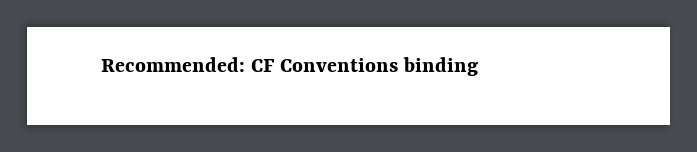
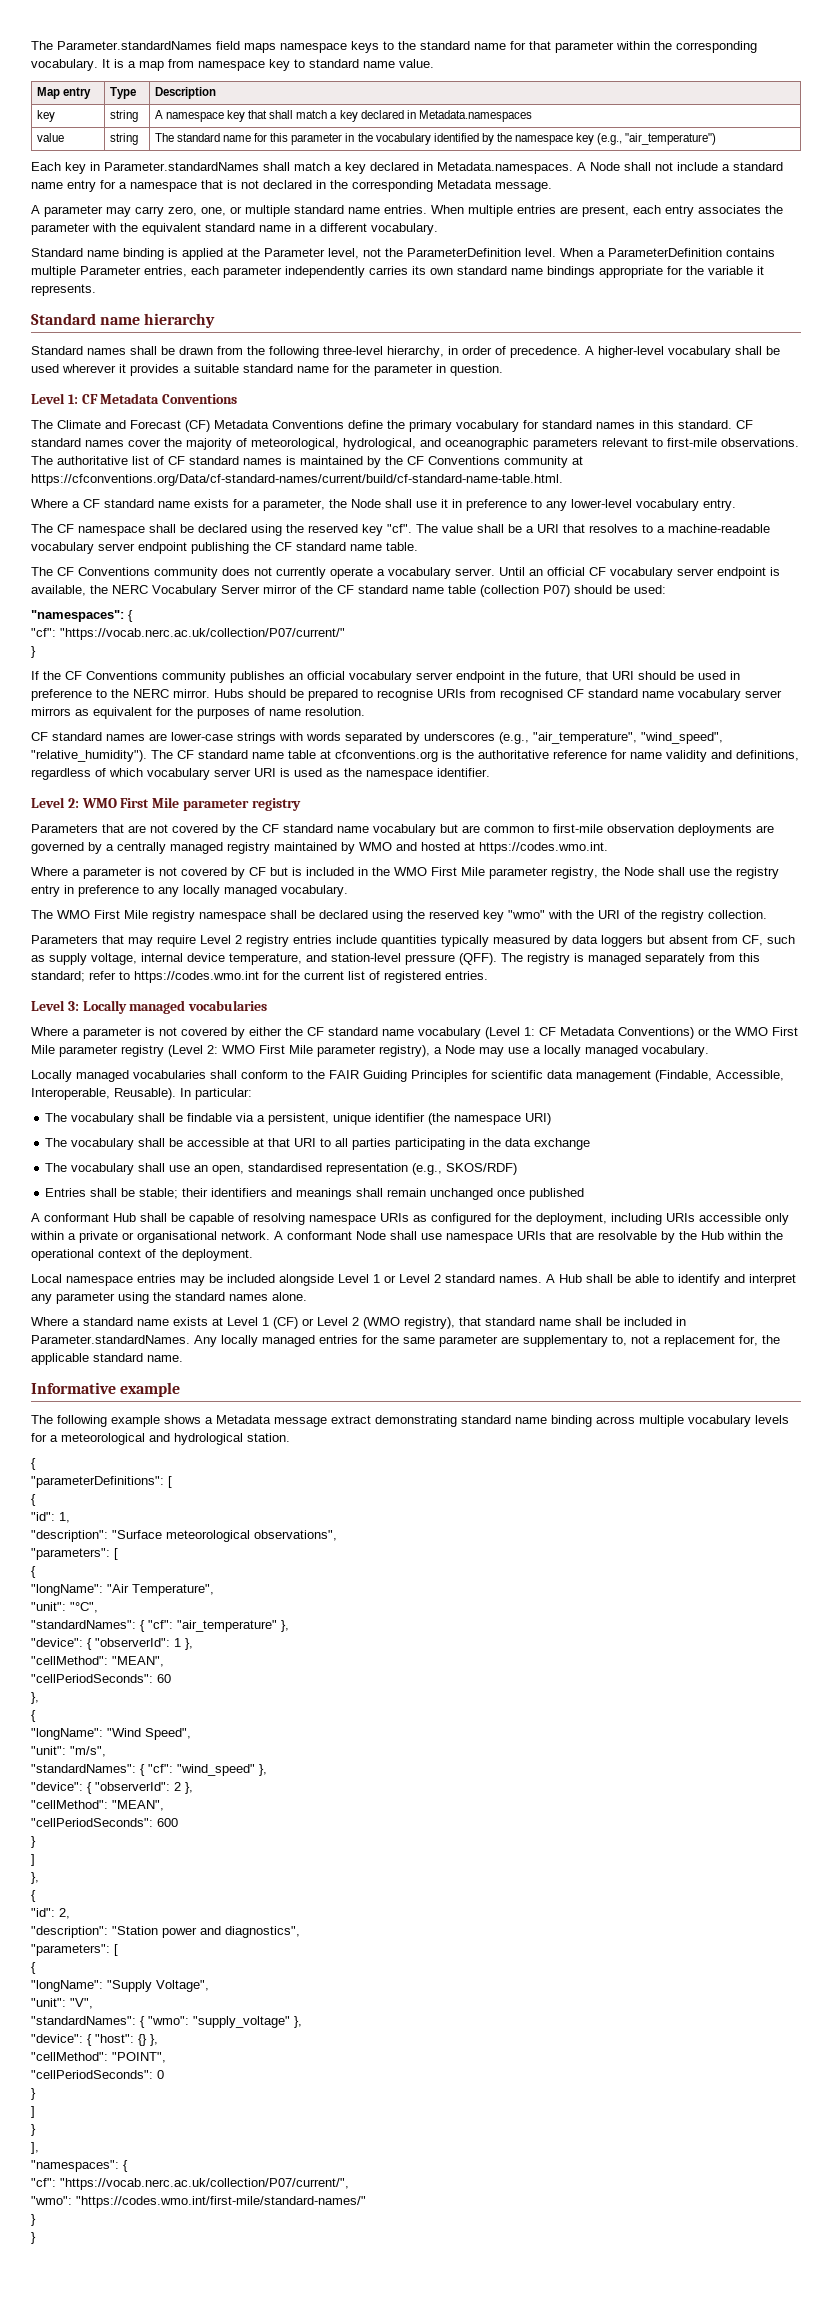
[101,57,479,76] Recommended: CF Conventions binding -> [31,41,757,53] [31,59,434,71] [36,87,91,99] [109,87,136,99] [154,87,216,99] [36,110,55,122] [109,110,138,122] [154,110,532,122] [36,133,64,142] [109,133,138,145] [154,133,717,145] [31,162,783,174] [31,180,552,192] [31,205,783,217] [31,223,438,235] [31,248,775,260] [31,266,764,278] [31,284,96,296] [31,313,216,328] [31,346,780,358] [31,364,503,376] [31,393,238,404] [31,420,753,432] [31,438,799,450] [31,456,583,468] [31,474,563,486] [31,499,736,511] [31,524,770,536] [31,542,418,554] [31,567,780,579] [31,585,666,597] [31,610,133,622] [31,628,345,640] [31,646,36,658] [31,671,740,683] [31,689,782,701] [31,707,365,719] [31,732,723,744] [31,750,799,762] [31,768,490,780] [31,797,301,811] [31,824,774,836] [31,842,608,854] [31,867,779,879] [31,885,348,897] [31,910,767,922] [31,935,795,947] [31,953,760,965] [31,971,488,983] [31,1000,268,1014] [31,1027,798,1039] [31,1045,709,1057] [31,1070,784,1082] [31,1088,252,1100] [45,1113,552,1125] [45,1138,591,1150] [45,1163,518,1175] [45,1188,585,1200] [31,1213,789,1225] [30,1231,783,1243] [31,1249,253,1261] [31,1274,796,1286] [31,1292,307,1304] [31,1317,686,1329] [31,1335,780,1347] [31,1353,183,1365] [31,1382,181,1397] [31,1415,789,1427] [31,1433,290,1445] [31,1458,36,1470] [31,1476,172,1488] [31,1494,36,1506] [31,1512,70,1523] [31,1530,337,1542] [31,1548,118,1560] [31,1566,36,1578] [31,1584,214,1596] [31,1602,98,1613] [31,1620,289,1632] [31,1638,193,1650] [31,1656,164,1667] [31,1674,171,1683] [31,1692,39,1704] [31,1710,36,1722] [31,1728,191,1740] [31,1746,106,1757] [31,1764,267,1776] [31,1782,193,1794] [31,1800,164,1811] [31,1818,178,1827] [31,1836,36,1848] [31,1854,35,1866] [31,1872,39,1884] [31,1890,36,1902] [31,1908,70,1919] [31,1926,300,1938] [31,1944,118,1956] [31,1962,36,1974] [31,1980,209,1992] [31,1998,93,2009] [31,2016,302,2028] [31,2034,158,2046] [31,2052,166,2063] [31,2070,164,2079] [31,2088,36,2100] [31,2106,35,2118] [31,2124,36,2136] [31,2142,39,2154] [31,2160,128,2172] [31,2178,349,2190] [31,2196,366,2208] [31,2214,36,2226] [31,2232,36,2244] The Parameter.standardNames field maps namespace keys to the standard name for that parameter within the corresponding vocabulary. It is a map from namespace key to standard name value. // Map entry | Type | Description // key | string | A namespace key that shall match a key declared in Metadata.namespaces // value | string | The standard name for this parameter in the vocabulary identified by the namespace key (e.g., "air_temperature") // Each key in Parameter.standardNames shall match a key declared in Metadata.namespaces. A Node shall not include a standard name entry for a namespace that is not declared in the corresponding Metadata message. // A parameter may carry zero, one, or multiple standard name entries. When multiple entries are present, each entry associates the parameter with the equivalent standard name in a different vocabulary. // Standard name binding is applied at the Parameter level, not the ParameterDefinition level. When a ParameterDefinition contains multiple Parameter entries, each parameter independently carries its own standard name bindings appropriate for the variable it represents. // Standard name hierarchy // Standard names shall be drawn from the following three-level hierarchy, in order of precedence. A higher-level vocabulary shall be used wherever it provides a suitable standard name for the parameter in question. // Level 1: CF Metadata Conventions // The Climate and Forecast (CF) Metadata Conventions define the primary vocabulary for standard names in this standard. CF standard names cover the majority of meteorological, hydrological, and oceanographic parameters relevant to first-mile observations. The authoritative list of CF standard names is maintained by the CF Conventions community at https://cfconventions.org/Data/cf-standard-names/current/build/cf-standard-name-table.html. // Where a CF standard name exists for a parameter, the Node shall use it in preference to any lower-level vocabulary entry. // The CF namespace shall be declared using the reserved key "cf". The value shall be a URI that resolves to a machine-readable vocabulary server endpoint publishing the CF standard name table. // The CF Conventions community does not currently operate a vocabulary server. Until an official CF vocabulary server endpoint is available, the NERC Vocabulary Server mirror of the CF standard name table (collection P07) should be used: // "namespaces": { // "cf": "https://vocab.nerc.ac.uk/collection/P07/current/" // } // If the CF Conventions community publishes an official vocabulary server endpoint in the future, that URI should be used in preference to the NERC mirror. Hubs should be prepared to recognise URIs from recognised CF standard name vocabulary server mirrors as equivalent for the purposes of name resolution. // CF standard names are lower-case strings with words separated by underscores (e.g., "air_temperature", "wind_speed", "relative_humidity"). The CF standard name table at cfconventions.org is the authoritative reference for name validity and definitions, regardless of which vocabulary server URI is used as the namespace identifier. // Level 2: WMO First Mile parameter registry // Parameters that are not covered by the CF standard name vocabulary but are common to first-mile observation deployments are governed by a centrally managed registry maintained by WMO and hosted at https://codes.wmo.int. // Where a parameter is not covered by CF but is included in the WMO First Mile parameter registry, the Node shall use the registry entry in preference to any locally managed vocabulary. // The WMO First Mile registry namespace shall be declared using the reserved key "wmo" with the URI of the registry collection. // Parameters that may require Level 2 registry entries include quantities typically measured by data loggers but absent from CF, such as supply voltage, internal device temperature, and station-level pressure (QFF). The registry is managed separately from this standard; refer to https://codes.wmo.int for the current list of registered entries. // Level 3: Locally managed vocabularies // Where a parameter is not covered by either the CF standard name vocabulary (Level 1: CF Metadata Conventions) or the WMO First Mile parameter registry (Level 2: WMO First Mile parameter registry), a Node may use a locally managed vocabulary. // Locally managed vocabularies shall conform to the FAIR Guiding Principles for scientific data management (Findable, Accessible, Interoperable, Reusable). In particular: // The vocabulary shall be findable via a persistent, unique identifier (the namespace URI) // The vocabulary shall be accessible at that URI to all parties participating in the data exchange // The vocabulary shall use an open, standardised representation (e.g., SKOS/RDF) // Entries shall be stable; their identifiers and meanings shall remain unchanged once published // A conformant Hub shall be capable of resolving namespace URIs as configured for the deployment, including URIs accessible only within a private or organisational network. A conformant Node shall use namespace URIs that are resolvable by the Hub within the operational context of the deployment. // Local namespace entries may be included alongside Level 1 or Level 2 standard names. A Hub shall be able to identify and interpret any parameter using the standard names alone. // Where a standard name exists at Level 1 (CF) or Level 2 (WMO registry), that standard name shall be included in Parameter.standardNames. Any locally managed entries for the same parameter are supplementary to, not a replacement for, the applicable standard name. // Informative example // The following example shows a Metadata message extract demonstrating standard name binding across multiple vocabulary levels for a meteorological and hydrological station. // { // "parameterDefinitions": [ // { // "id": 1, // "description": "Surface meteorological observations", // "parameters": [ // { // "longName": "Air Temperature", // "unit": "°C", // "standardNames": { "cf": "air_temperature" }, // "device": { "observerId": 1 }, // "cellMethod": "MEAN", // "cellPeriodSeconds": 60 // }, // { // "longName": "Wind Speed", // "unit": "m/s", // "standardNames": { "cf": "wind_speed" }, // "device": { "observerId": 2 }, // "cellMethod": "MEAN", // "cellPeriodSeconds": 600 // } // ] // }, // { // "id": 2, // "description": "Station power and diagnostics", // "parameters": [ // { // "longName": "Supply Voltage", // "unit": "V", // "standardNames": { "wmo": "supply_voltage" }, // "device": { "host": {} }, // "cellMethod": "POINT", // "cellPeriodSeconds": 0 // } // ] // } // ], // "namespaces": { // "cf": "https://vocab.nerc.ac.uk/collection/P07/current/", // "wmo": "https://codes.wmo.int/first-mile/standard-names/" // } // }

